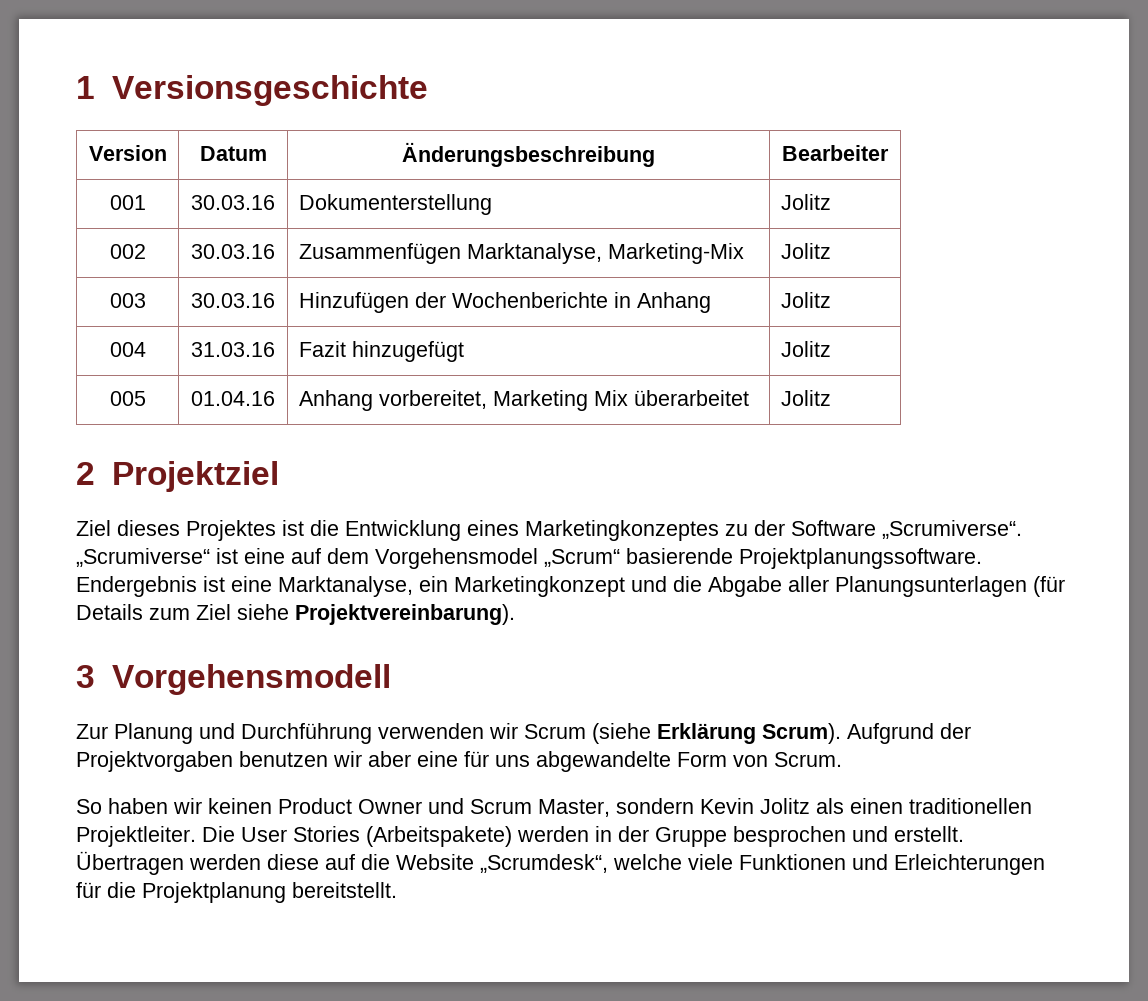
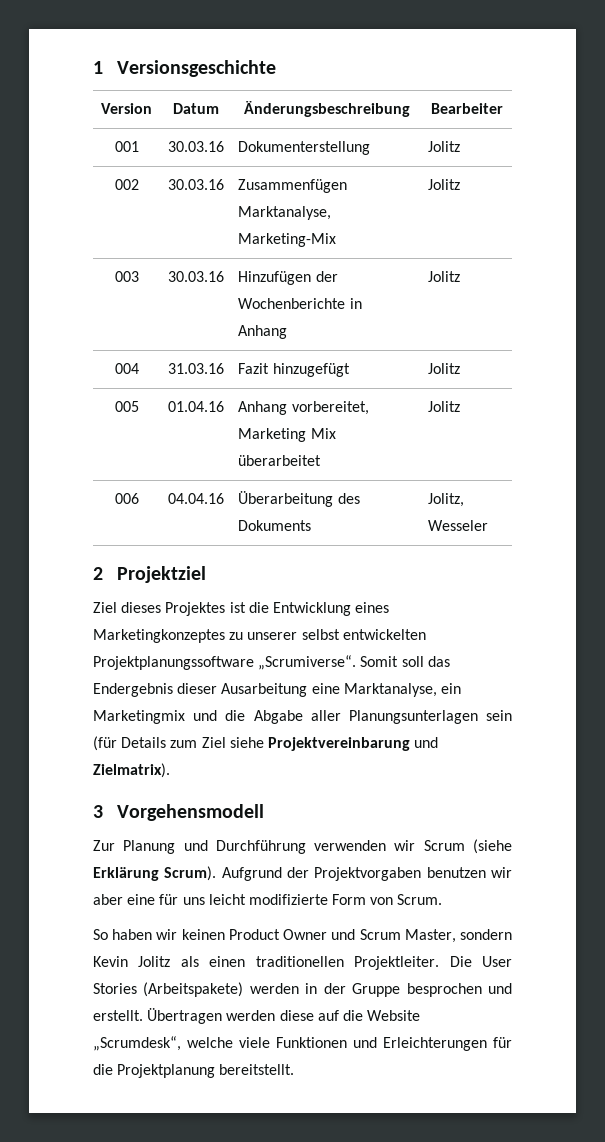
(831, 398) none -> [114,493,139,504] [167,493,224,504] [238,491,360,507] [238,520,312,531] [428,493,465,507] [428,520,489,531] // 006 | 04.04.16 | Überarbeitung des Dokuments | Jolitz, Wesseler
[754,520,1022,539] [76,548,982,569] [76,576,225,597] der Software „Scrumiverse“. „Scrumiverse“ ist eine auf dem Vorgehensmodel „Scrum“ basierende Projektplanungssoftware. Endergebnis ist -> [247,629,426,640] [93,655,450,670] [93,683,308,697] unserer selbst entwickelten Projektplanungssoftware „Scrumiverse“. Somit soll das Endergebnis dieser Ausarbeitung
[454,576,625,597] Marketingkonzept -> [93,710,185,724] Marketingmix
(1027, 586) none -> [485,710,512,721] sein
[295,604,515,625] Projektvereinbarung). -> [267,737,439,751] [93,763,170,778] Projektvereinbarung und Zielmatrix).
[536,751,671,772] abgewandelte -> [208,894,328,905] leicht modifizierte

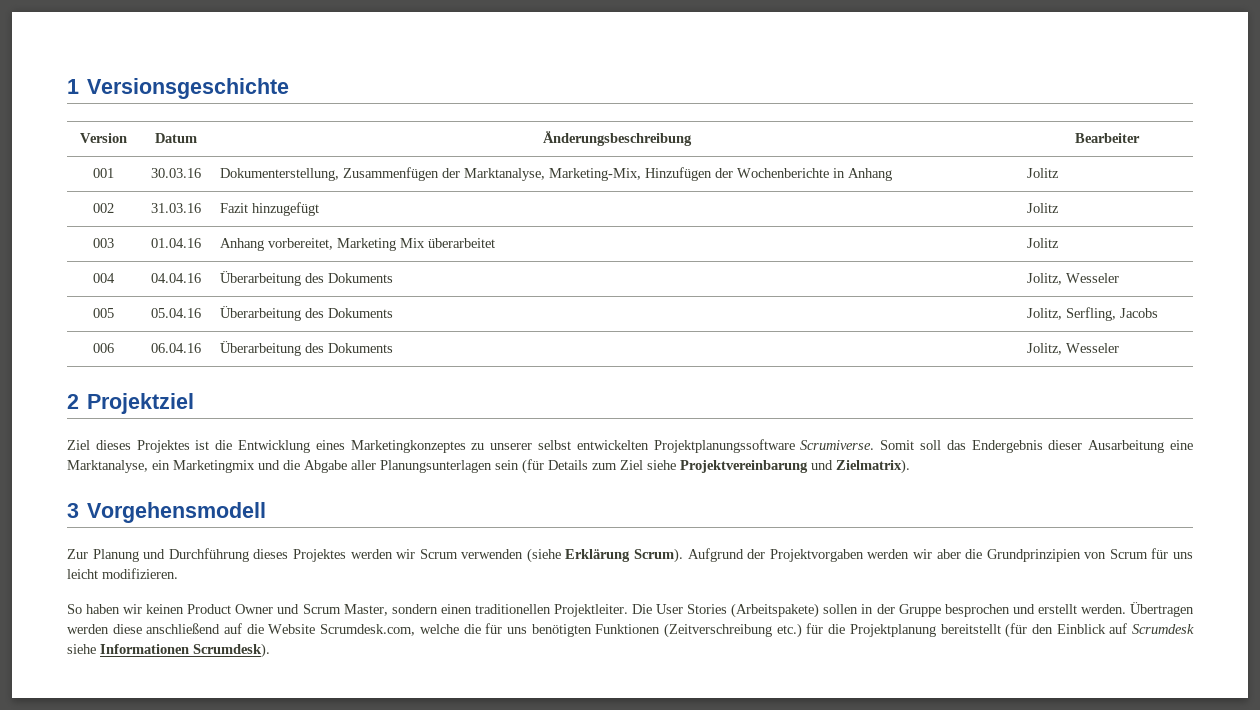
[238,141,371,155] [428,141,461,152] [114,179,139,190] [167,179,224,190] [238,179,348,193] [238,206,332,220] [238,233,337,247] [428,179,461,190] [114,271,139,282] [167,271,224,282] Dokumenterstellung | Jolitz // 002 | 30.03.16 | Zusammenfügen Marktanalyse, Marketing-Mix | Jolitz // 003 | 30.03.16 | -> [219,167,641,181] Dokumenterstellung, Zusammenfügen der Marktanalyse, Marketing-Mix,
[114,363,139,374] 004 -> [92,203,114,213] 002
[114,401,139,412] 005 -> [92,238,114,248] 003
(461, 406) none -> [92,273,115,283] [151,273,201,283] [219,271,393,286] [1026,273,1119,285] [92,308,114,318] [151,308,201,318] [219,306,393,321] [1026,307,1158,321] // 004 | 04.04.16 | Überarbeitung des Dokuments | Jolitz, Wesseler // 005 | 05.04.16 | Überarbeitung des Dokuments | Jolitz, Serfling, Jacobs
[167,493,224,504] 04.04.16 -> [151,343,201,353] 06.04.16
[258,655,357,670] „Scrumiverse“. -> [800,440,875,450] Scrumiverse.
[314,840,387,851] verwenden -> [253,549,393,562] dieses Projektes werden
(465, 845) none -> [461,549,524,559] verwenden
[426,867,486,878] benutzen -> [867,549,910,559] werden
[127,894,443,905] eine für uns leicht modifizierte Form von Scrum. -> [965,548,1193,562] [67,568,178,579] die Grundprinzipien von Scrum für uns leicht modifizieren.
[93,956,199,967] Kevin Jolitz als -> (438, 609) none
[249,983,299,994] werden -> [823,604,859,614] sollen
[93,1010,143,1021] erstellt. -> [1037,604,1126,614] erstellt werden.
(314, 1015) none -> [146,623,221,634] anschließend
[93,1036,512,1051] [93,1064,295,1078] „Scrumdesk“, welche viele Funktionen und Erleichterungen für die Projektplanung bereitstellt. -> [320,623,1194,638] [67,643,270,658] Scrumdesk.com, welche die für uns benötigten Funktionen (Zeitverschreibung etc.) für die Projektplanung bereitstellt (für den Einblick auf Scrumdesk siehe Informationen Scrumdesk).

